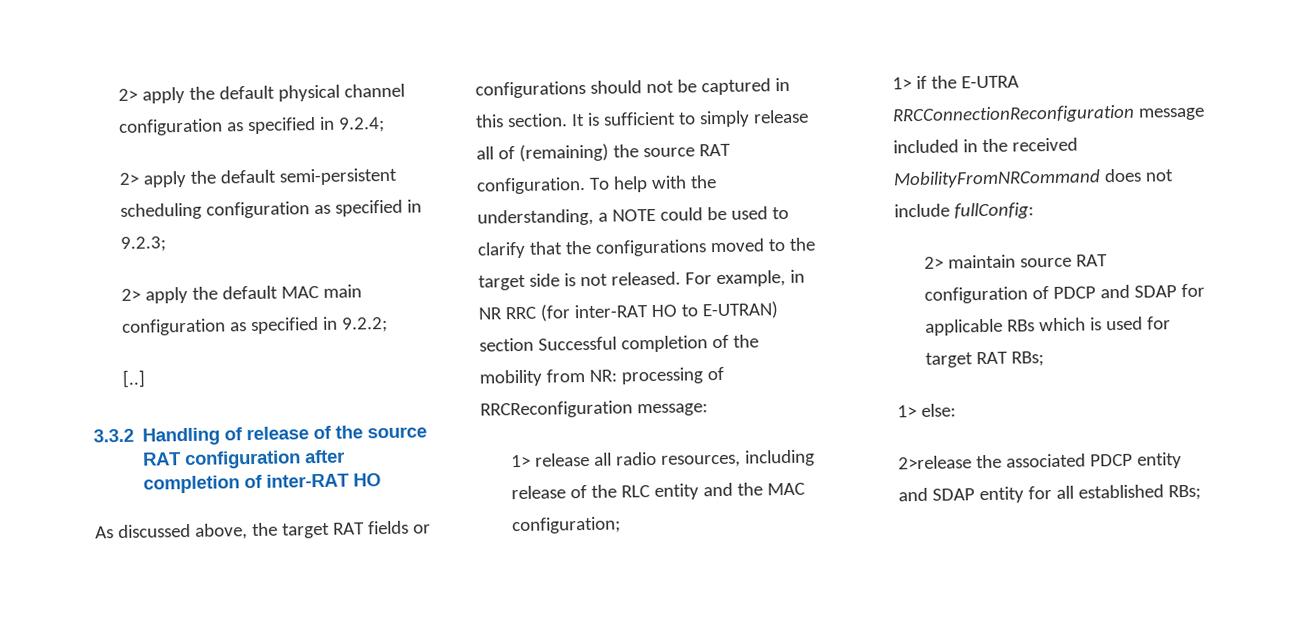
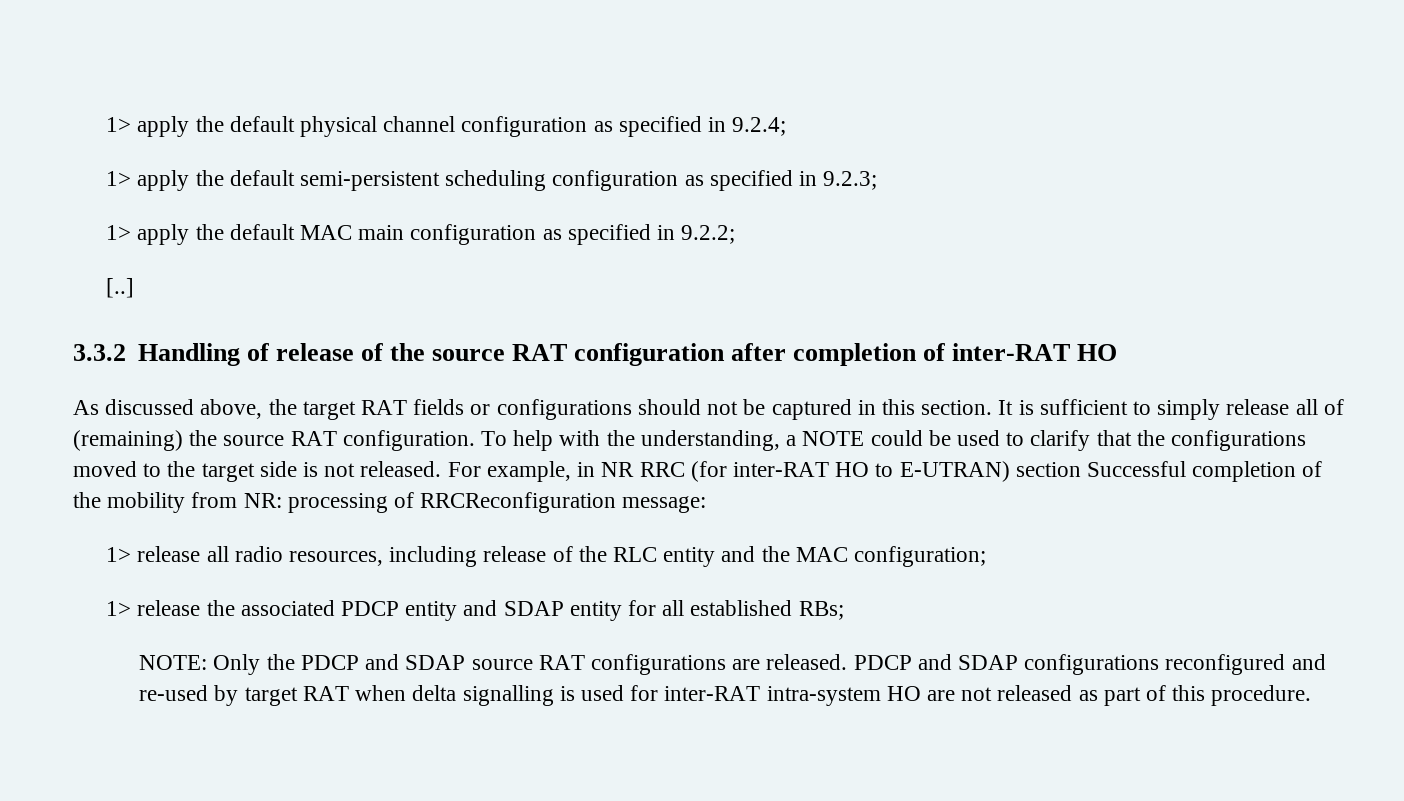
[117,88,138,101] 2> -> [106,117,132,132] 1>
[118,172,139,185] 2> -> [106,171,132,186] 1>
[120,288,141,301] 2> -> [106,225,132,240] 1>
[915,75,1019,90] [891,104,1205,125] [892,137,1078,154] [892,168,1174,189] [893,202,1034,220] [924,254,1109,269] [924,283,1206,304] [925,316,1172,336] [925,351,1045,368] [896,403,956,418] [897,455,972,470] if the E-UTRA RRCConnectionReconfiguration message included in the received MobilityFromNRCommand does not include fullConfig: // 2> maintain source RAT configuration of PDCP and SDAP for applicable RBs which is used for target RAT RBs; // 1> else: // 2>release -> [137,600,201,616] release
(1201, 492) none -> [139,654,1326,675] [139,685,1312,706] // NOTE: Only the PDCP and SDAP source RAT configurations are released. PDCP and SDAP configurations reconfigured and re-used by target RAT when delta signalling is used for inter-RAT intra-system HO are not released as part of this procedure.

